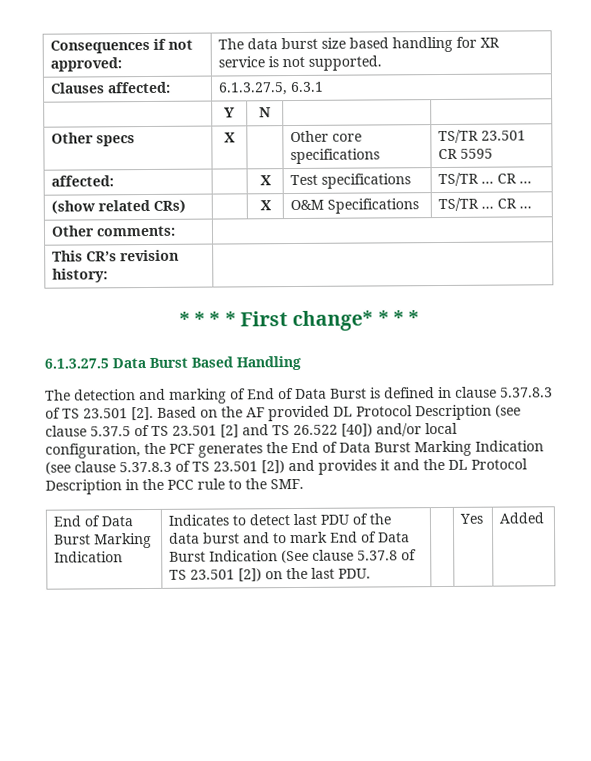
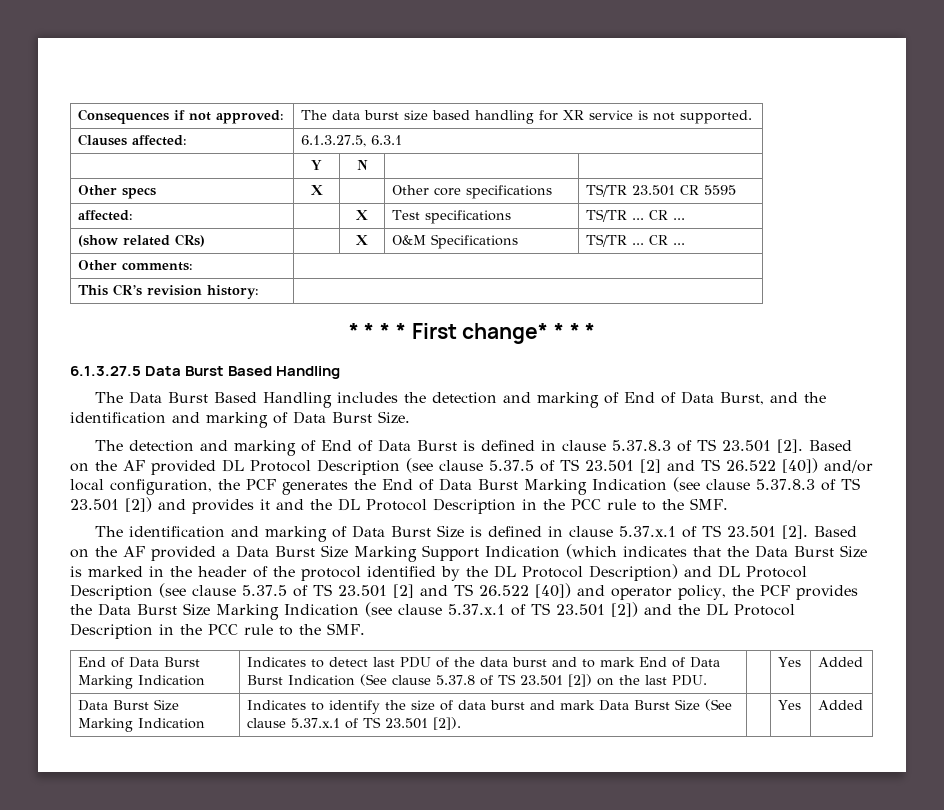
(301, 363) none -> [95,391,827,408] [70,411,410,428] // The Data Burst Based Handling includes the detection and marking of End of Data Burst, and the identification and marking of Data Burst Size.
(304, 484) none -> [95,525,858,542] [70,544,867,562] [70,564,807,581] [70,583,858,600] [70,602,795,620] [70,623,365,639] // The identification and marking of Data Burst Size is defined in clause 5.37.x.1 of TS 23.501 [2]. Based on the AF provided a Data Burst Size Marking Support Indication (which indicates that the Data Burst Size is marked in the header of the protocol identified by the DL Protocol Description) and DL Protocol Description (see clause 5.37.5 of TS 23.501 [2] and TS 26.522 [40]) and operator policy, the PCF provides the Data Burst Size Marking Indication (see clause 5.37.x.1 of TS 23.501 [2]) and the DL Protocol Description in the PCC rule to the SMF.
(545, 518) none -> [78,699,180,711] [78,718,206,732] [247,699,733,714] [247,717,462,730] [778,700,802,710] [818,700,864,710] // Data Burst Size Marking Indication | Indicates to identify the size of data burst and mark Data Burst Size (See clause 5.37.x.1 of TS 23.501 [2]). | | Yes | Added

